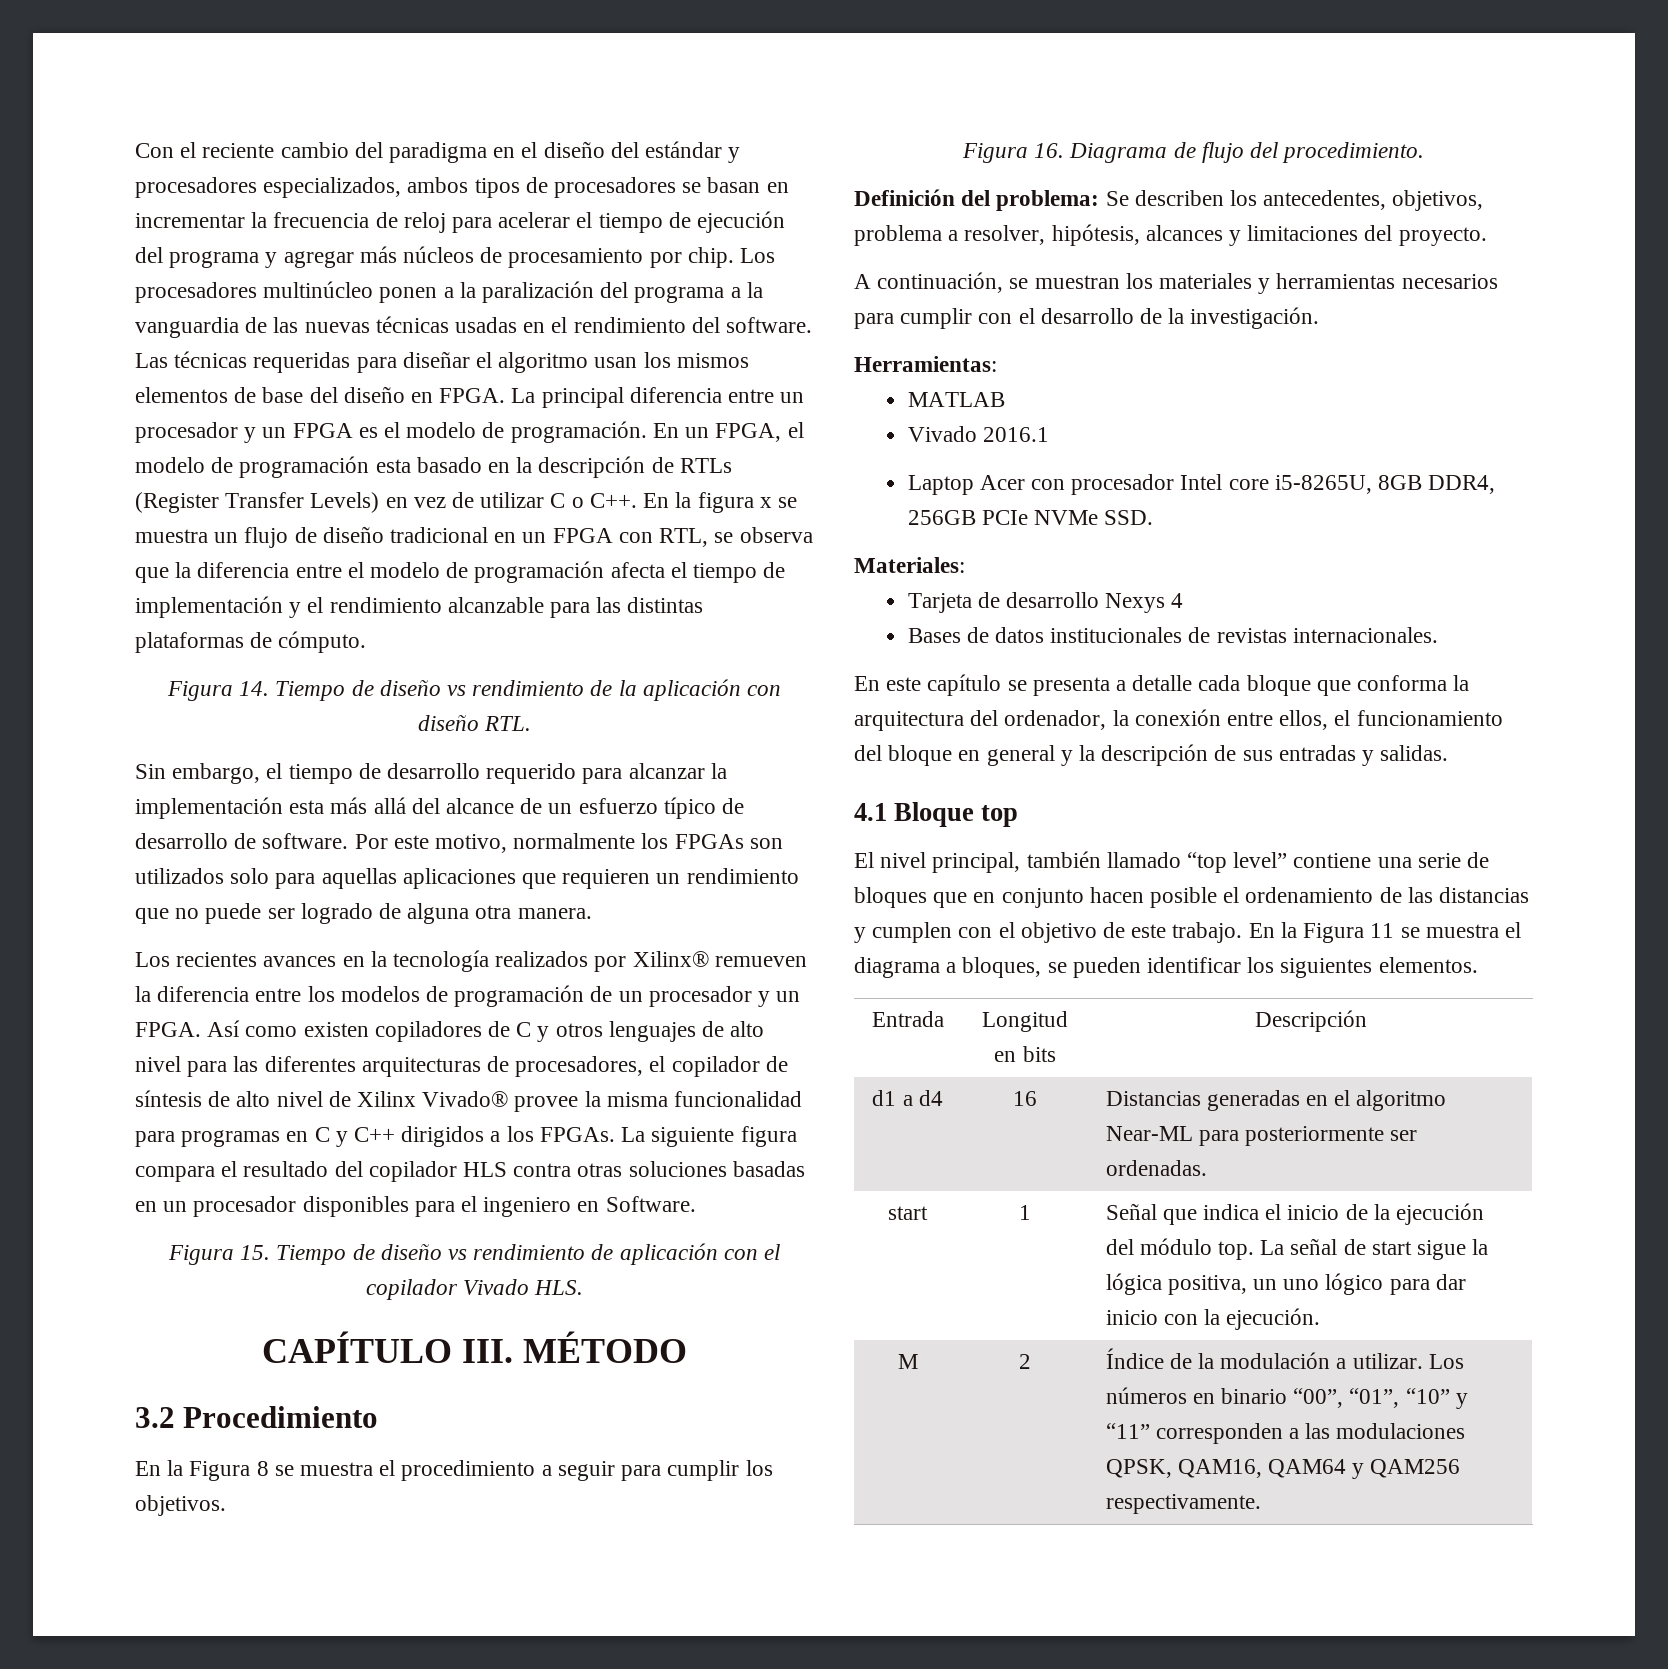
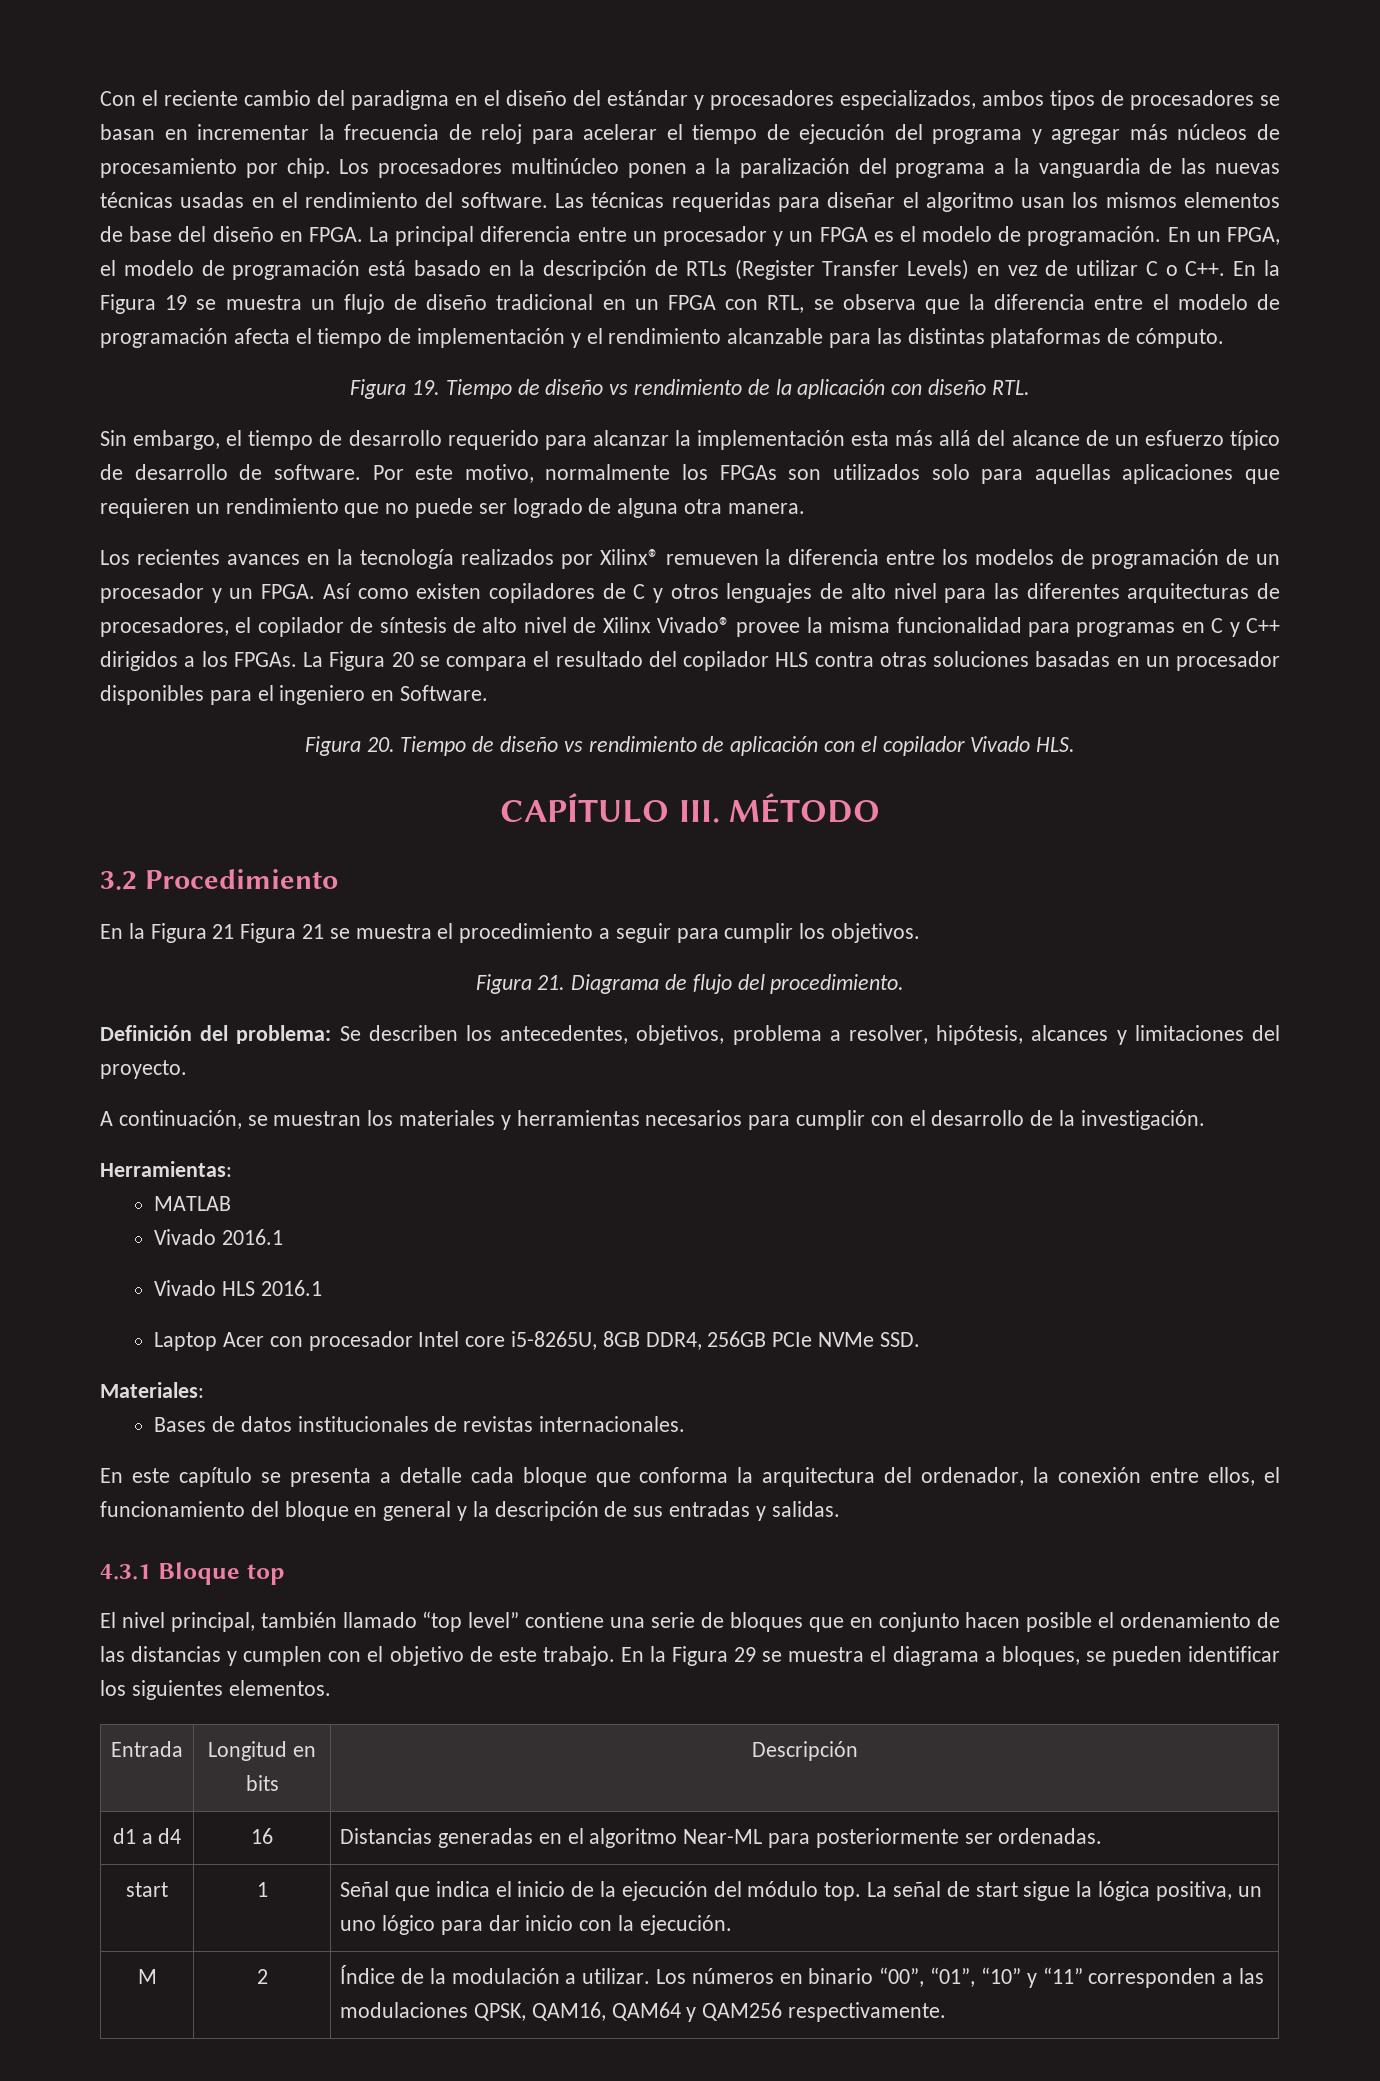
[375,459,411,473] esta -> [368,260,407,276] está
[697,492,772,513] figura x -> [100,294,188,314] Figura 19
[239,681,270,696] 14. -> [411,380,440,395] 19.
[651,1126,797,1147] siguiente figura -> [329,651,440,671] Figura 20 se
[240,1245,271,1260] 15. -> [366,737,395,752] 20.
[256,1461,269,1476] 8 -> [212,923,325,943] 21 Figura 21
[1034,143,1065,158] 16. -> [537,975,566,990] 21.
(1049, 434) none -> [154,1280,322,1296] // Vivado HLS 2016.1
[907,592,1184,613] // Tarjeta de desarrollo Nexys 4 -> (204, 1390) none
[854,803,887,821] 4.1 -> [100,1564,151,1580] 4.3.1
[1370,923,1395,938] 11 -> [734,1647,757,1662] 29

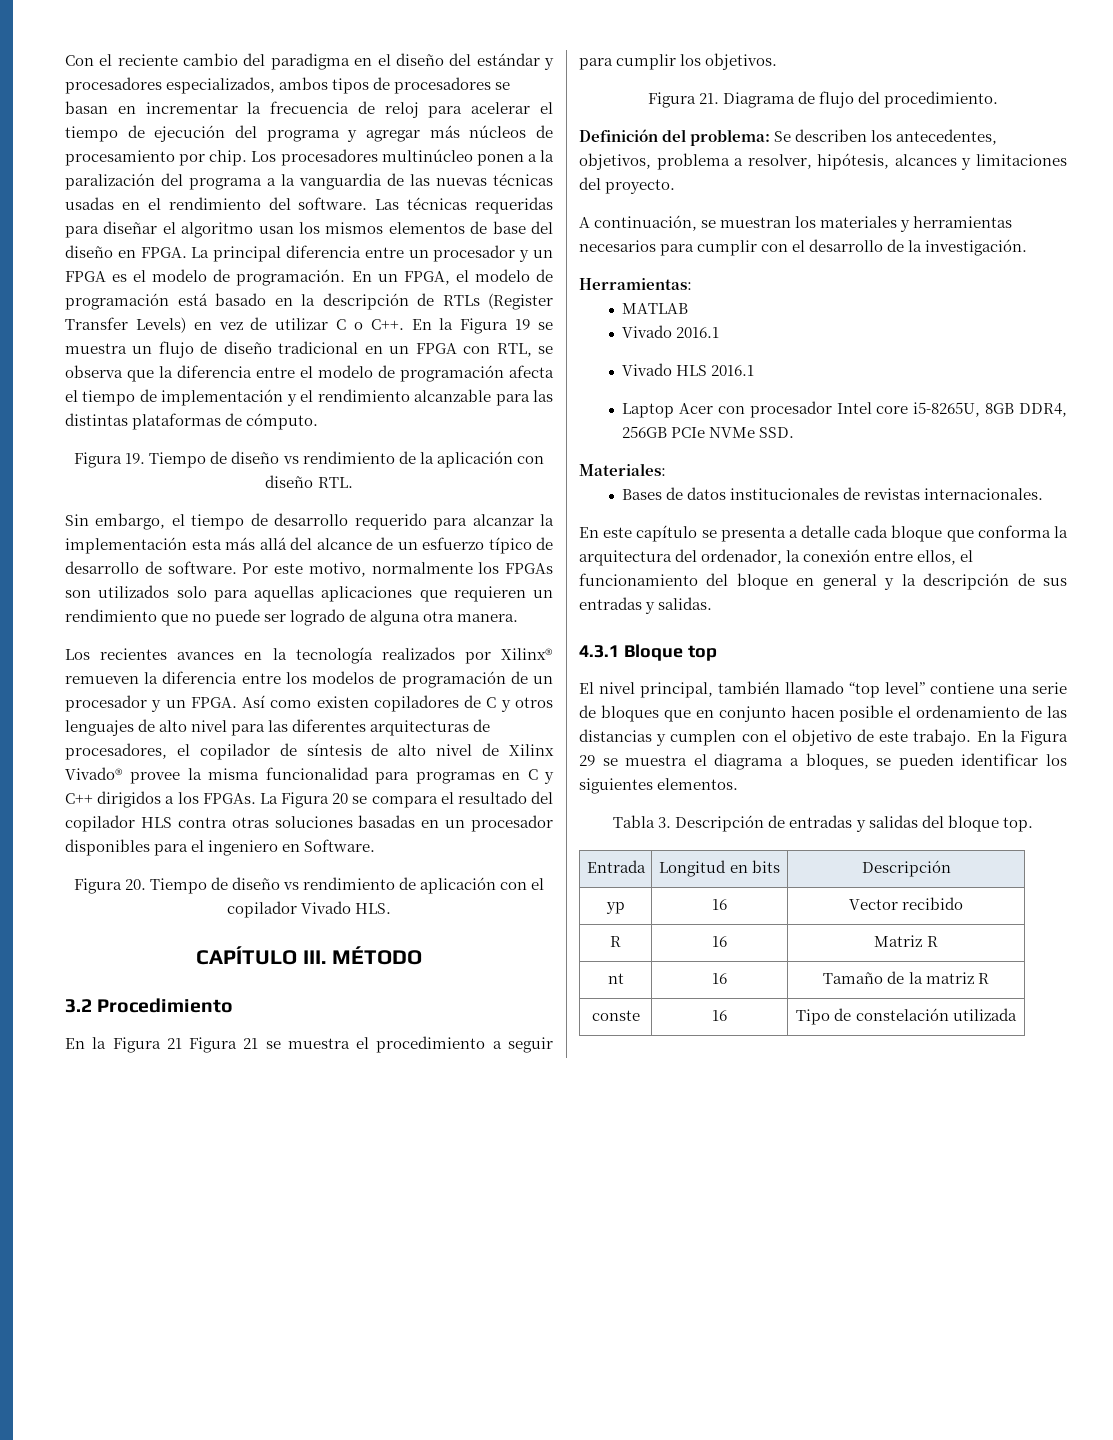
(331, 1688) none -> [613,815,1033,832] // Tabla 3. Descripción de entradas y salidas del bloque top.
[112,1828,182,1844] [251,1828,273,1844] [340,1828,1103,1848] [126,1882,168,1897] [256,1882,268,1897] [340,1881,1262,1901] [340,1915,732,1935] [137,1969,157,1984] [256,1969,268,1984] [340,1965,1264,1988] [340,2002,947,2022] d1 a d4 | 16 | Distancias generadas en el algoritmo Near-ML para posteriormente ser ordenadas. // start | 1 | Señal que indica el inicio de la ejecución del módulo top. La señal de start sigue la lógica positiva, un uno lógico para dar inicio con la ejecución. // M | 2 | Índice de la modulación a utilizar. Los números en binario “00”, “01”, “10” y “11” corresponden a las modulaciones QPSK, QAM16, QAM64 y QAM256 respectivamente. -> [605,902,625,914] [712,899,727,910] [848,897,964,910] [610,936,621,947] [712,936,727,947] [874,935,938,947] [607,973,624,984] [712,973,727,984] [823,971,989,984] [591,1010,640,1021] [712,1010,727,1021] [796,1008,1017,1025] yp | 16 | Vector recibido // R | 16 | Matriz R // nt | 16 | Tamaño de la matriz R // conste | 16 | Tipo de constelación utilizada

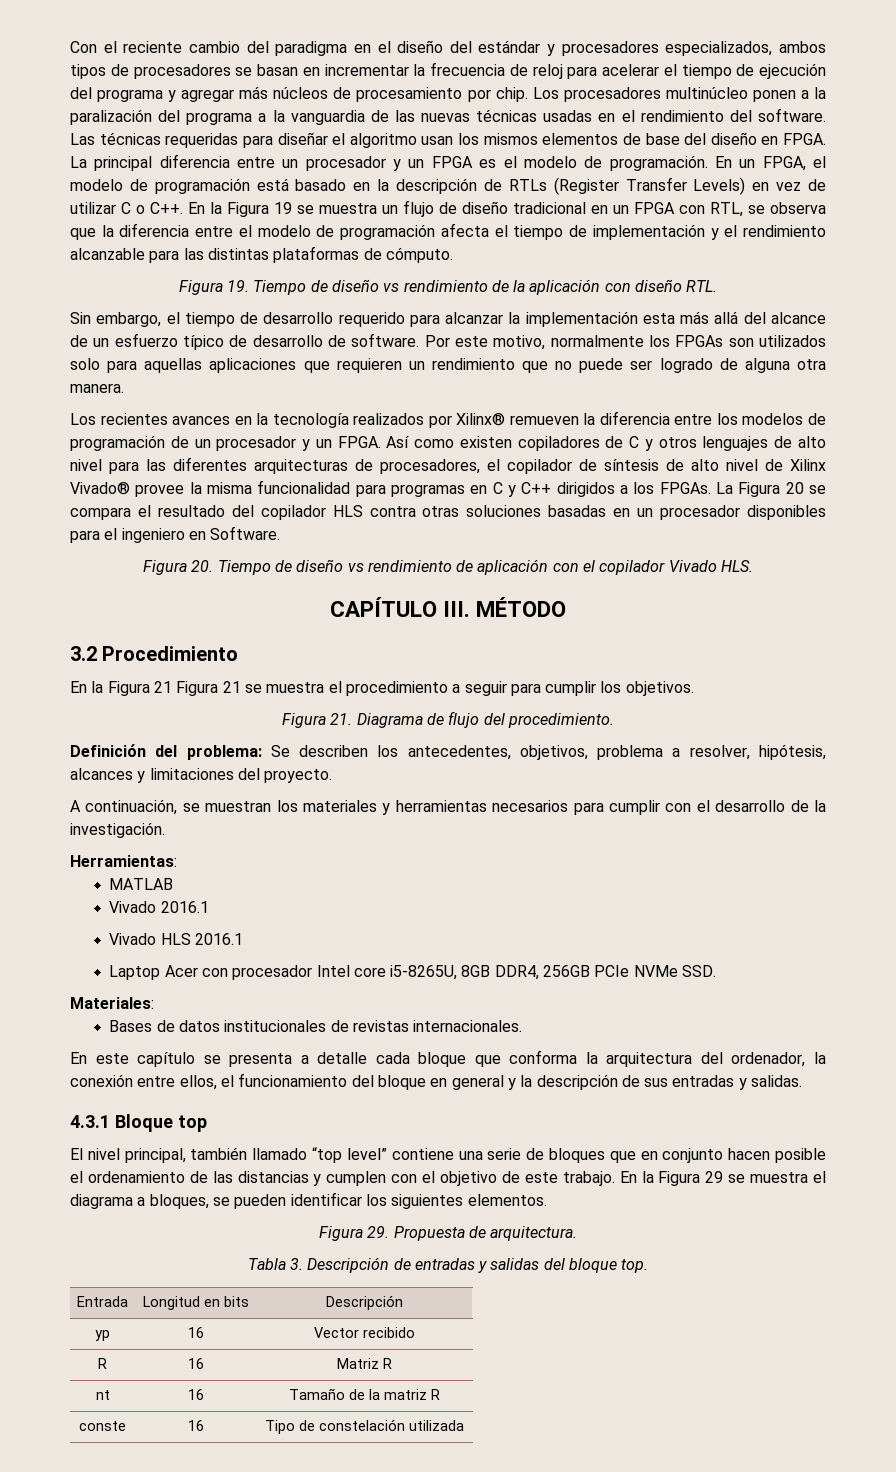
(739, 784) none -> [318,1226,578,1241] // Figura 29. Propuesta de arquitectura.

